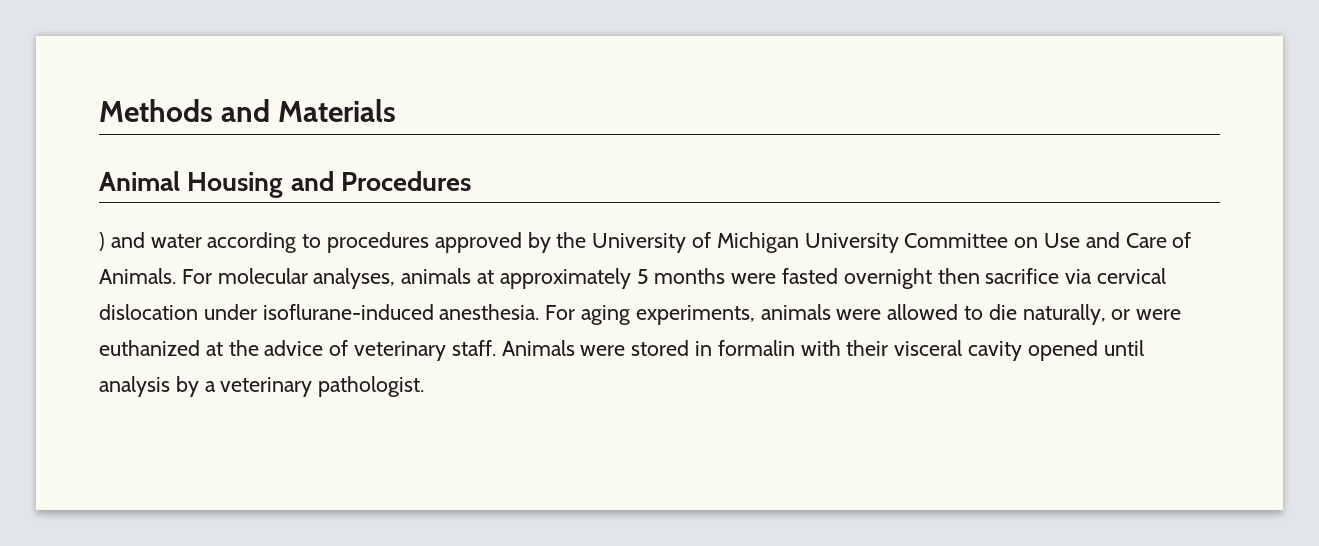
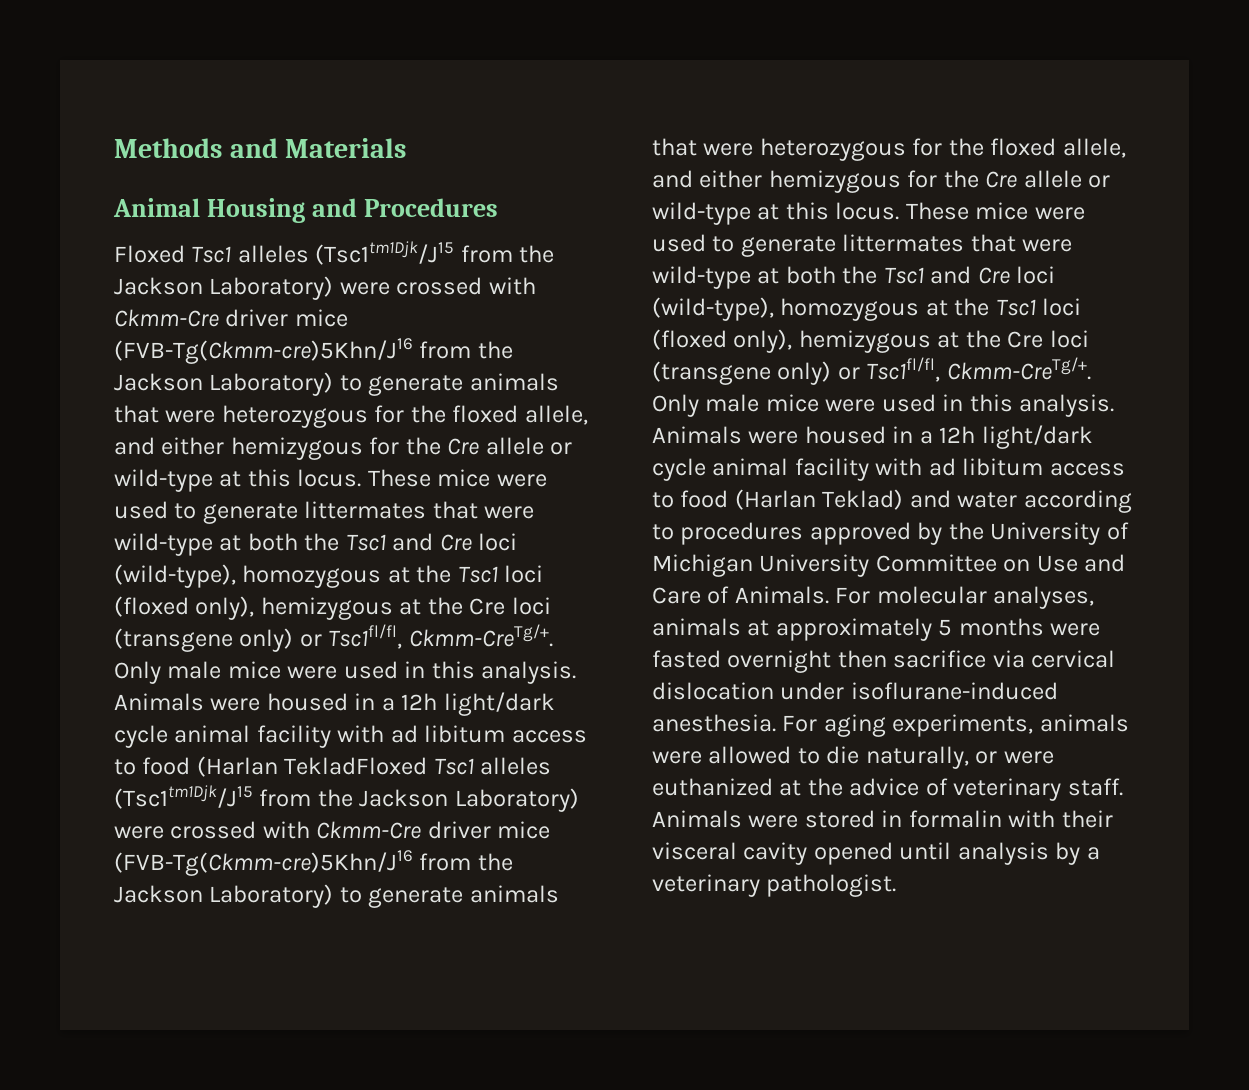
[99,232,105,251] ) -> [114,241,555,265] [114,276,536,300] [114,309,348,327] [114,338,513,364] [114,372,559,396] [114,405,588,428] [114,437,573,460] [114,469,547,492] [114,501,535,524] [114,533,518,556] [114,564,544,588] [114,596,551,620] [114,624,553,652] [114,661,577,684] [114,692,555,716] [114,725,587,748] [114,756,552,777] [114,785,579,812] [114,821,551,839] [114,850,513,876] [114,884,559,908] [652,138,1126,161] [652,170,1111,193] [652,202,1085,225] [652,234,1073,257] [652,266,1056,289] [652,297,1082,321] [652,329,1089,353] [652,357,1091,385] [652,394,1115,417] [652,425,1093,449] [652,458,1125,481] [652,489,904,510] Floxed Tsc1 alleles (Tsc1tm1Djk/J15 from the Jackson Laboratory) were crossed with Ckmm-Cre driver mice (FVB-Tg(Ckmm-cre)5Khn/J16 from the Jackson Laboratory) to generate animals that were heterozygous for the floxed allele, and either hemizygous for the Cre allele or wild-type at this locus. These mice were used to generate littermates that were wild-type at both the Tsc1 and Cre loci (wild-type), homozygous at the Tsc1 loci (floxed only), hemizygous at the Cre loci (transgene only) or Tsc1fl/fl, Ckmm-CreTg/+. Only male mice were used in this analysis. Animals were housed in a 12h light/dark cycle animal facility with ad libitum access to food (Harlan TekladFloxed Tsc1 alleles (Tsc1tm1Djk/J15 from the Jackson Laboratory) were crossed with Ckmm-Cre driver mice (FVB-Tg(Ckmm-cre)5Khn/J16 from the Jackson Laboratory) to generate animals that were heterozygous for the floxed allele, and either hemizygous for the Cre allele or wild-type at this locus. These mice were used to generate littermates that were wild-type at both the Tsc1 and Cre loci (wild-type), homozygous at the Tsc1 loci (floxed only), hemizygous at the Cre loci (transgene only) or Tsc1fl/fl, Ckmm-CreTg/+. Only male mice were used in this analysis. Animals were housed in a 12h light/dark cycle animal facility with ad libitum access to food (Harlan Teklad)

